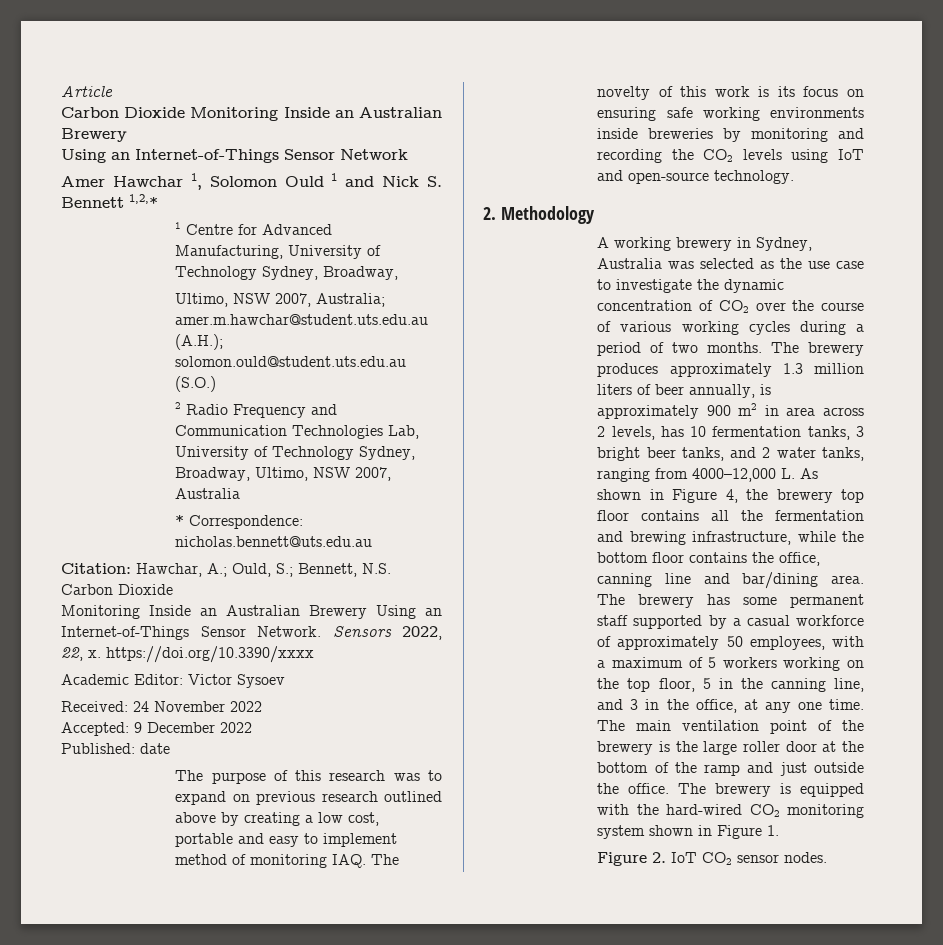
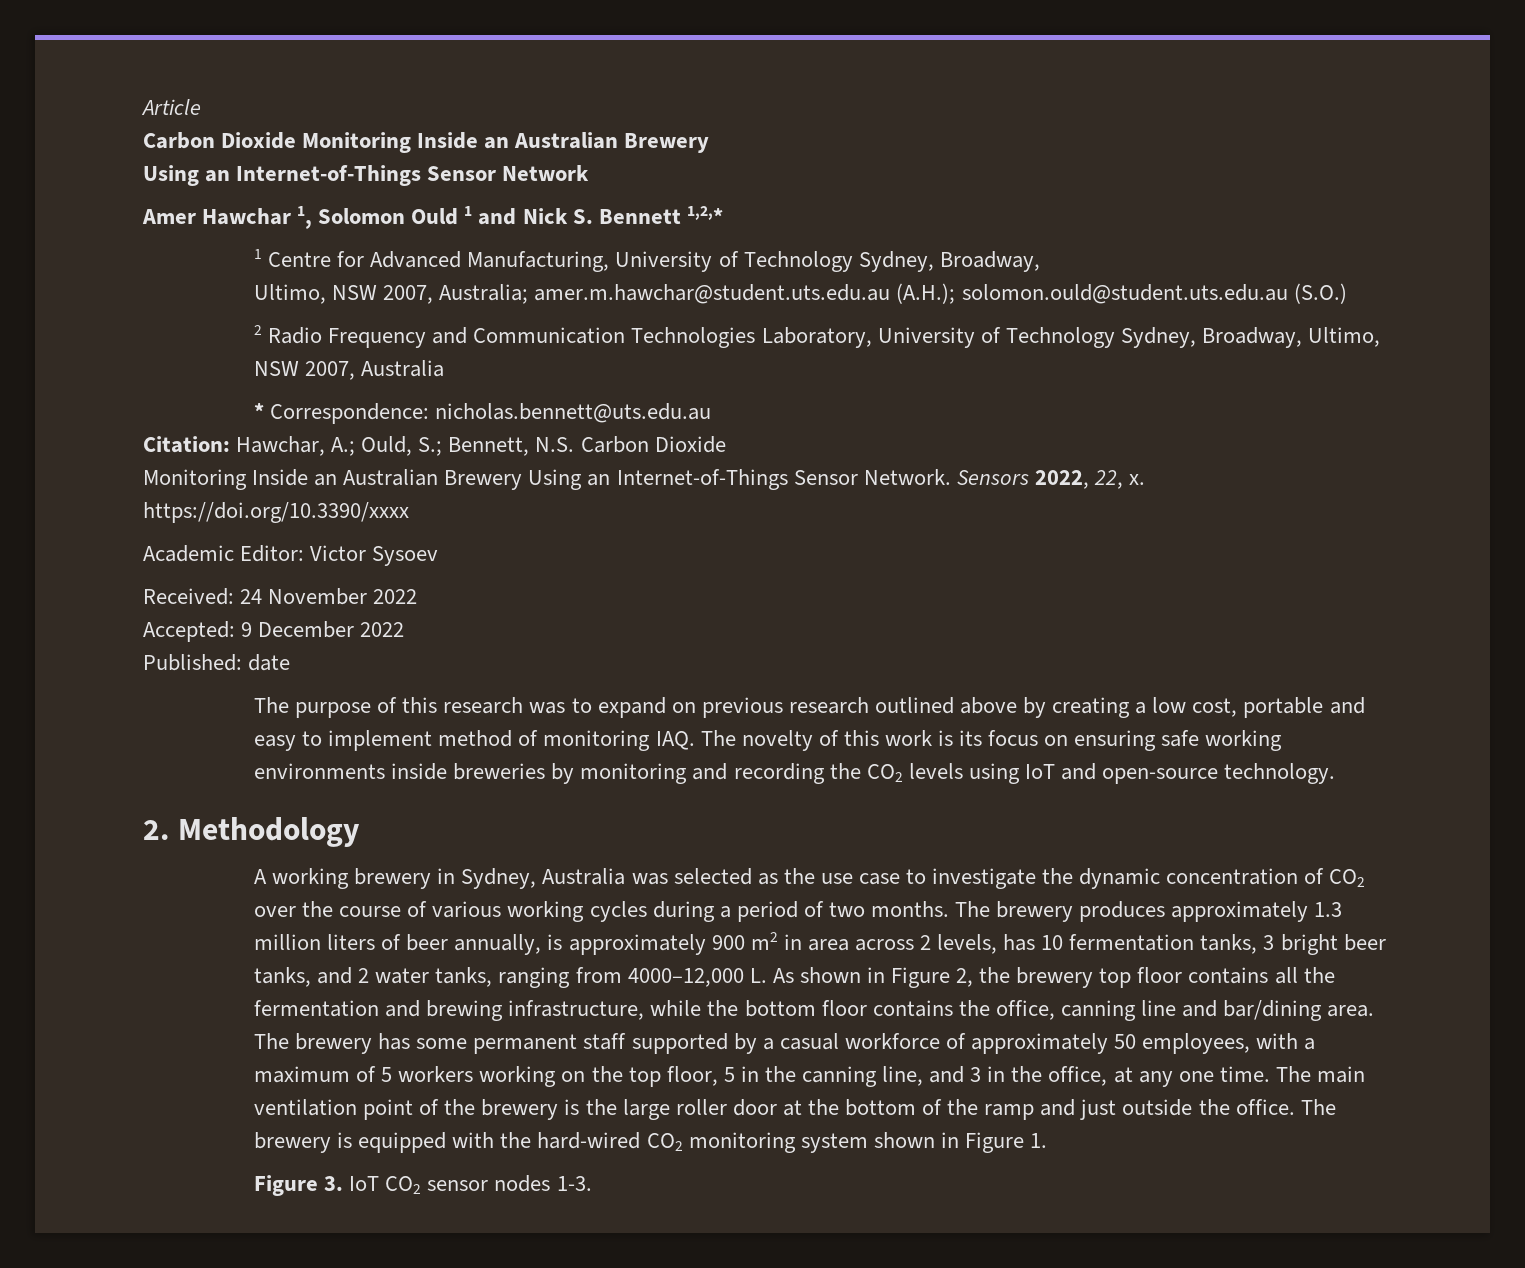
[388,425,420,439] Lab, -> [761,327,872,348] Laboratory,
[725,489,738,503] 4, -> [956,968,974,987] 2,
[652,852,667,863] 2. -> [324,1176,344,1191] 3.
[784,852,828,863] nodes. -> [494,1175,592,1192] nodes 1-3.

